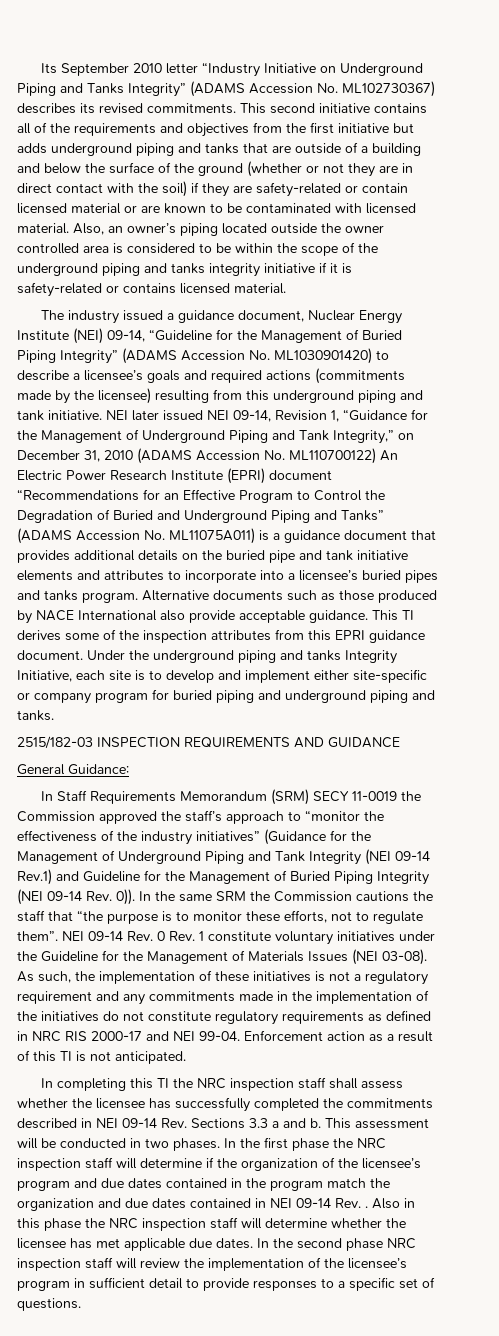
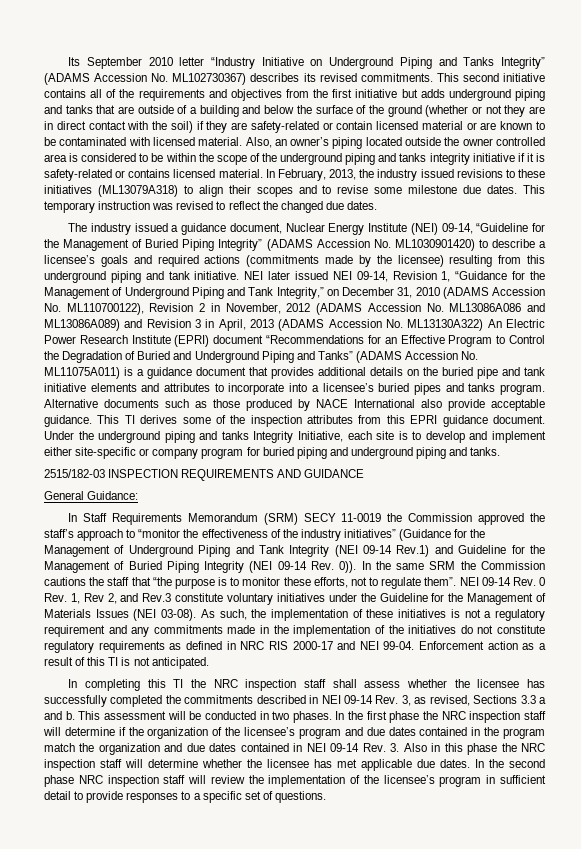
(286, 288) none -> [265,169,545,181] [44,185,545,197] [44,201,377,213] In February, 2013, the industry issued revisions to these initiatives (ML13079A318) to align their scopes and to revise some milestone due dates. This temporary instruction was revised to reflect the changed due dates.
[289,448,376,464] ML110700122) -> [66,303,545,315] [44,319,484,331] ML110700122), Revision 2 in November, 2012 (ADAMS Accession No. ML13086A086 and ML13086A089) and Revision 3 in April, 2013 (ADAMS Accession No. ML13130A322)
[199,931,204,941] 1 -> [70,593,172,604] 1, Rev 2, and Rev.3
(187, 1123) none -> [401,695,470,706] 3, as revised,
[365,1206,368,1208] . -> [390,743,400,752] 3.

